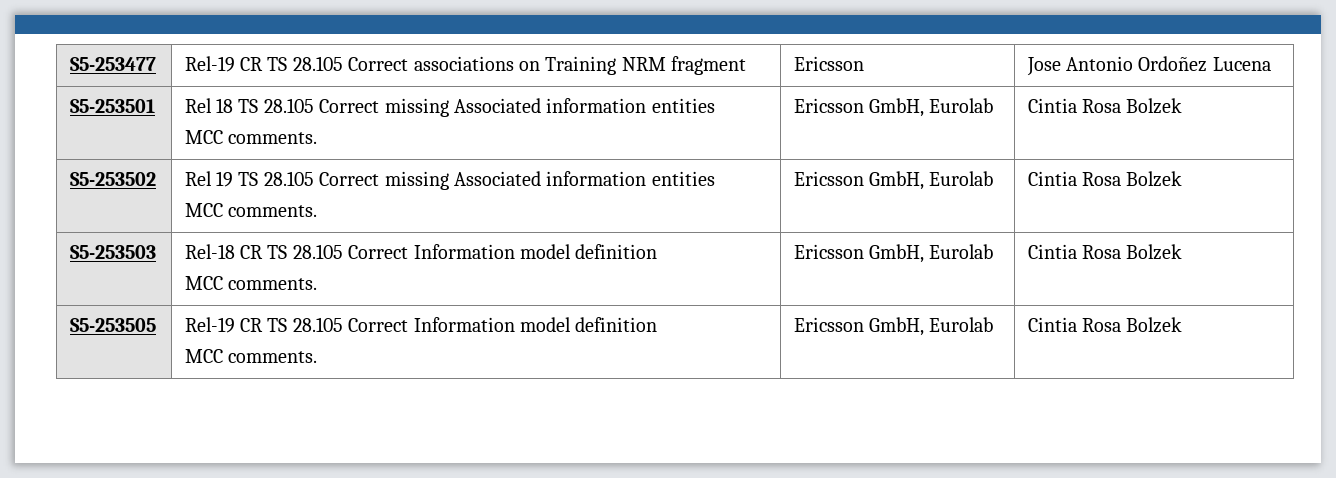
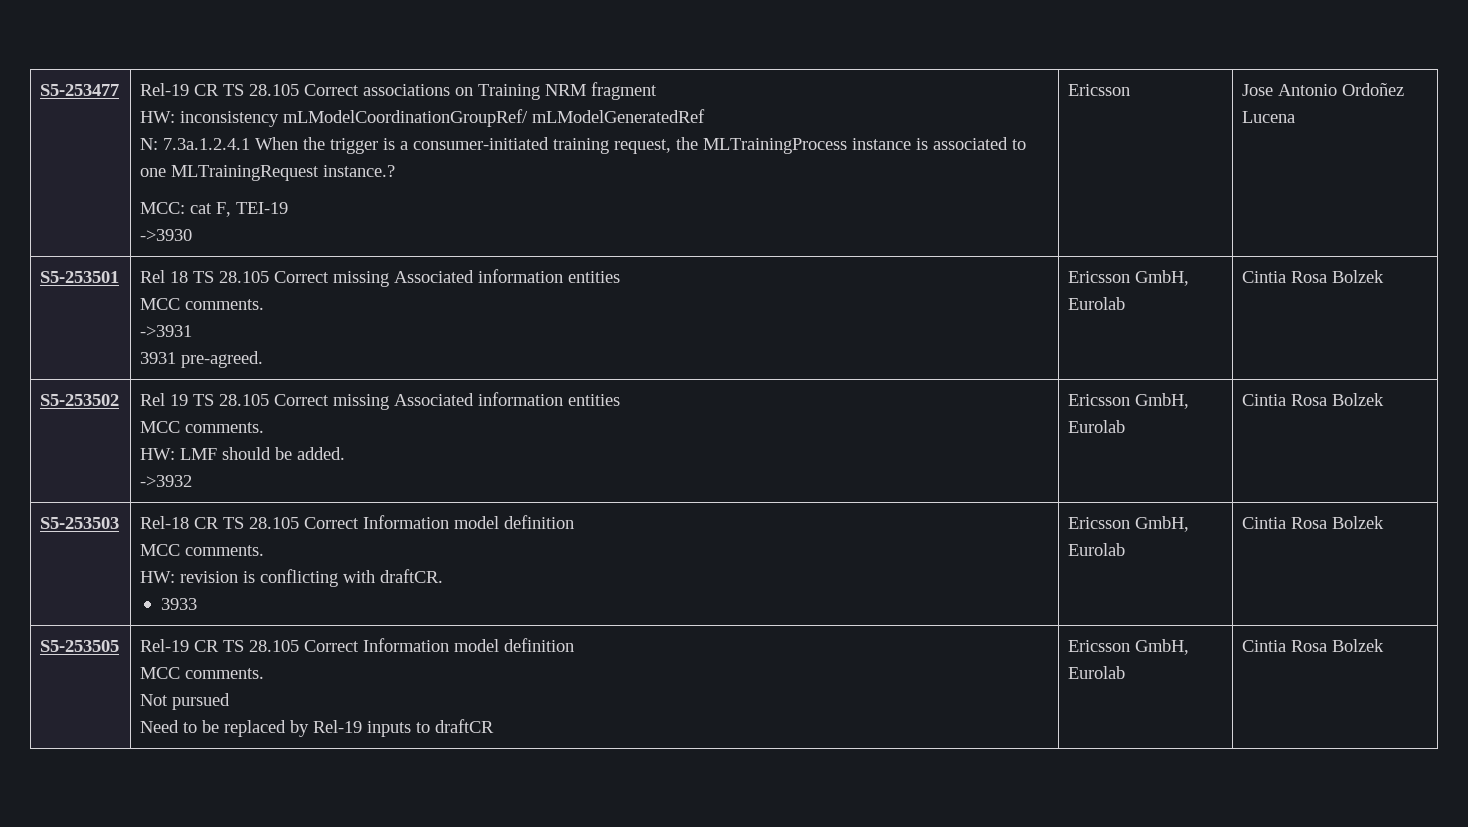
(747, 65) none -> [140,109,706,127] [140,137,1027,154] [140,165,396,181] [140,202,289,217] [140,229,193,241] // HW: inconsistency mLModelCoordinationGroupRef/ mLModelGeneratedRef // N: 7.3a.1.2.4.1 When the trigger is a consumer-initiated training request, the MLTrainingProcess instance is associated to one MLTrainingRequest instance.? // MCC: cat F, TEI-19 // ->3930
(318, 138) none -> [140,325,193,337] [140,351,264,368] // ->3931 // 3931 pre-agreed.
(318, 211) none -> [140,447,346,460] [140,475,193,487] // HW: LMF should be added. // ->3932
(318, 284) none -> [140,569,444,587] [160,598,197,610] // HW: revision is conflicting with draftCR. // 3933
(318, 357) none -> [140,693,231,710] [140,719,495,737] // Not pursued // Need to be replaced by Rel-19 inputs to draftCR

